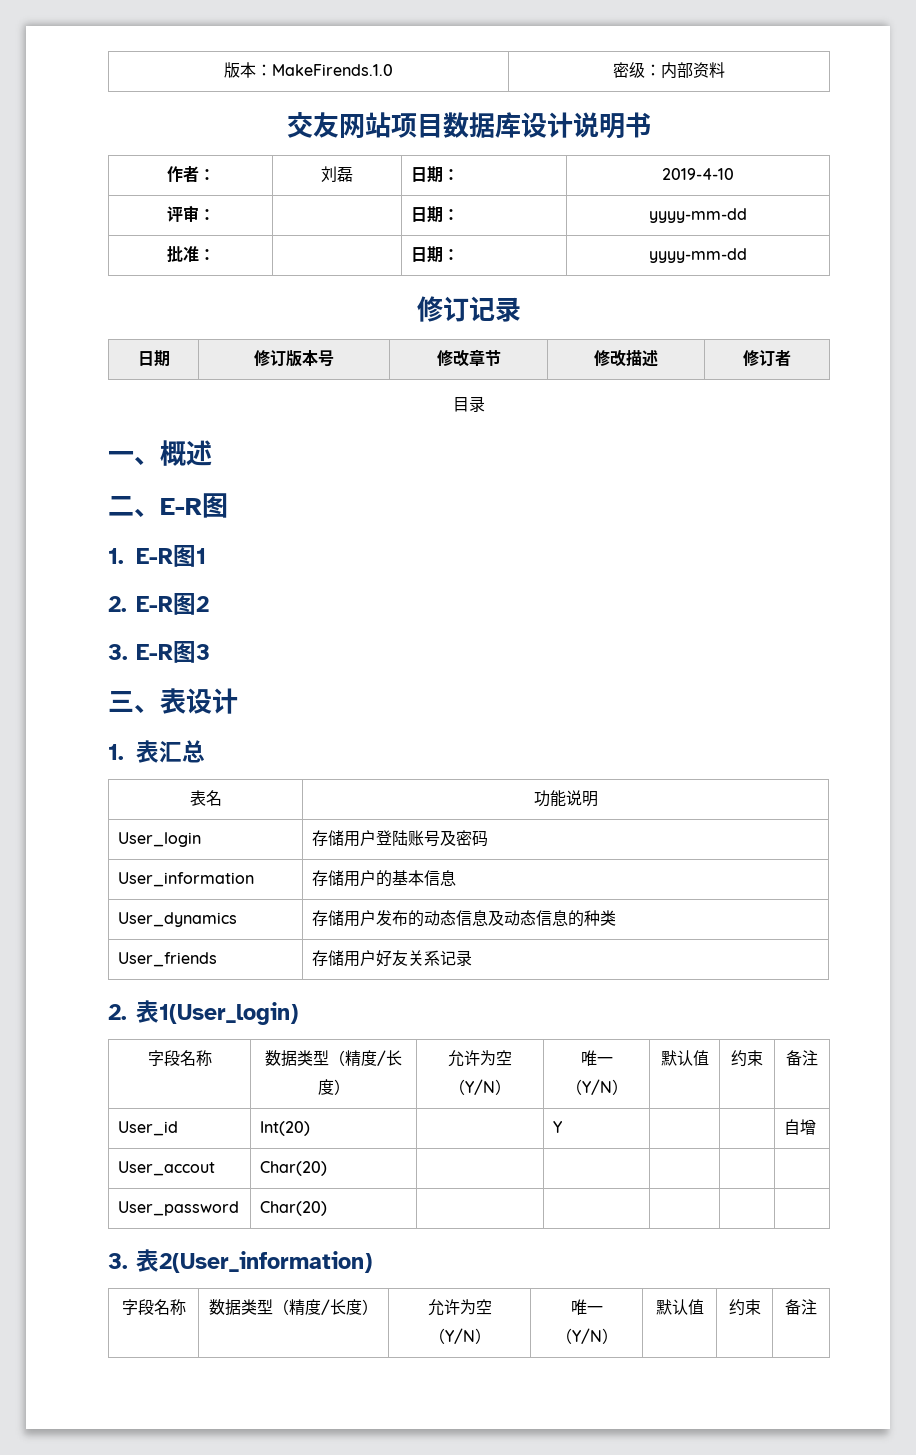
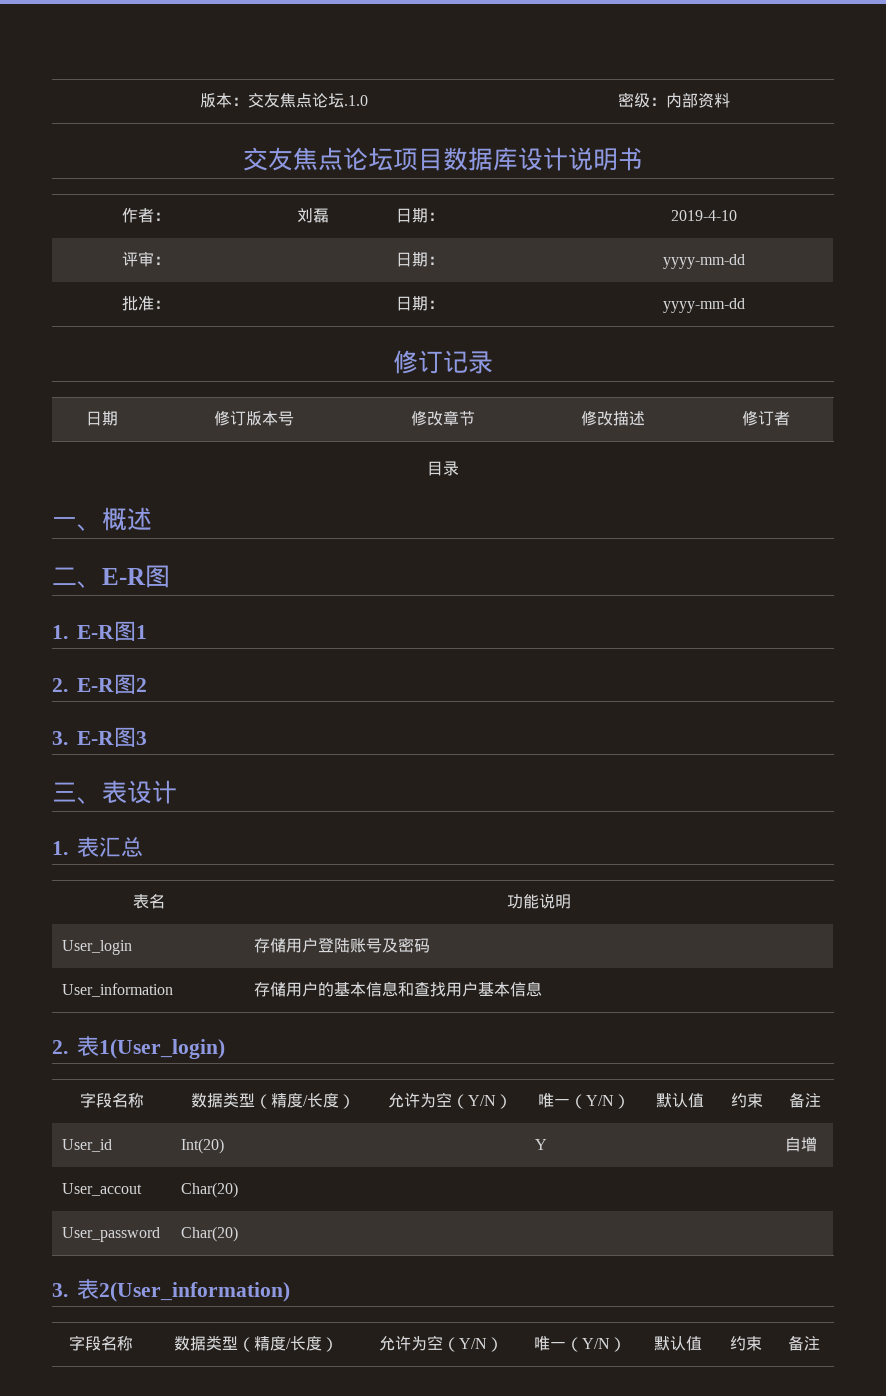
[272,64,393,76] MakeFirends.1.0 -> [247,93,368,108] 交友焦点论坛.1.0
[339,112,391,138] 网站 -> [293,147,393,171] 焦点论坛
[118,912,238,927] [312,910,617,927] [118,952,218,967] [312,950,473,967] // User_dynamics | 存储用户发布的动态信息及动态信息的种类 // User_friends | 存储用户好友关系记录 -> [398,981,543,997] 和查找用户基本信息

